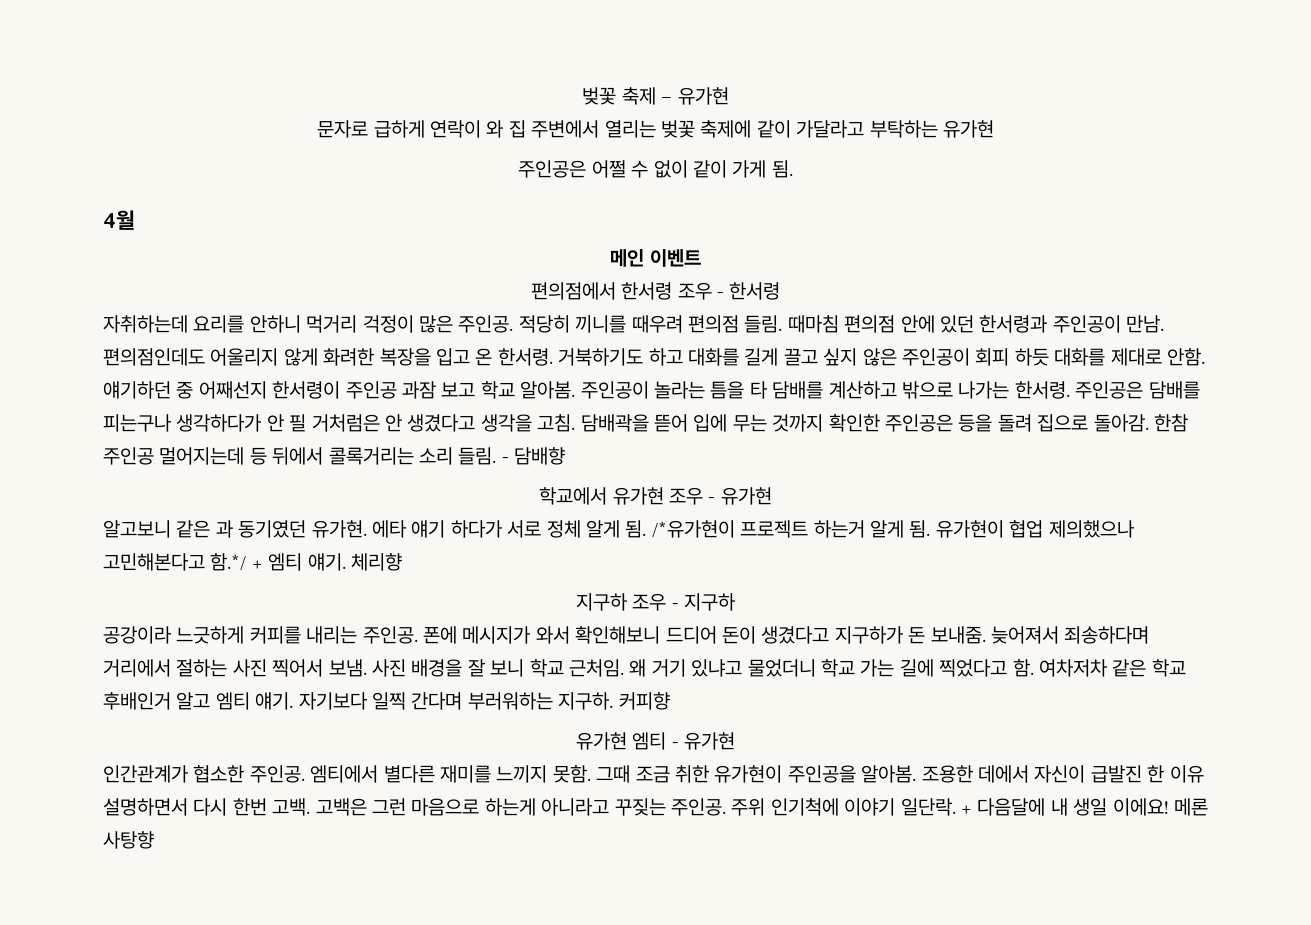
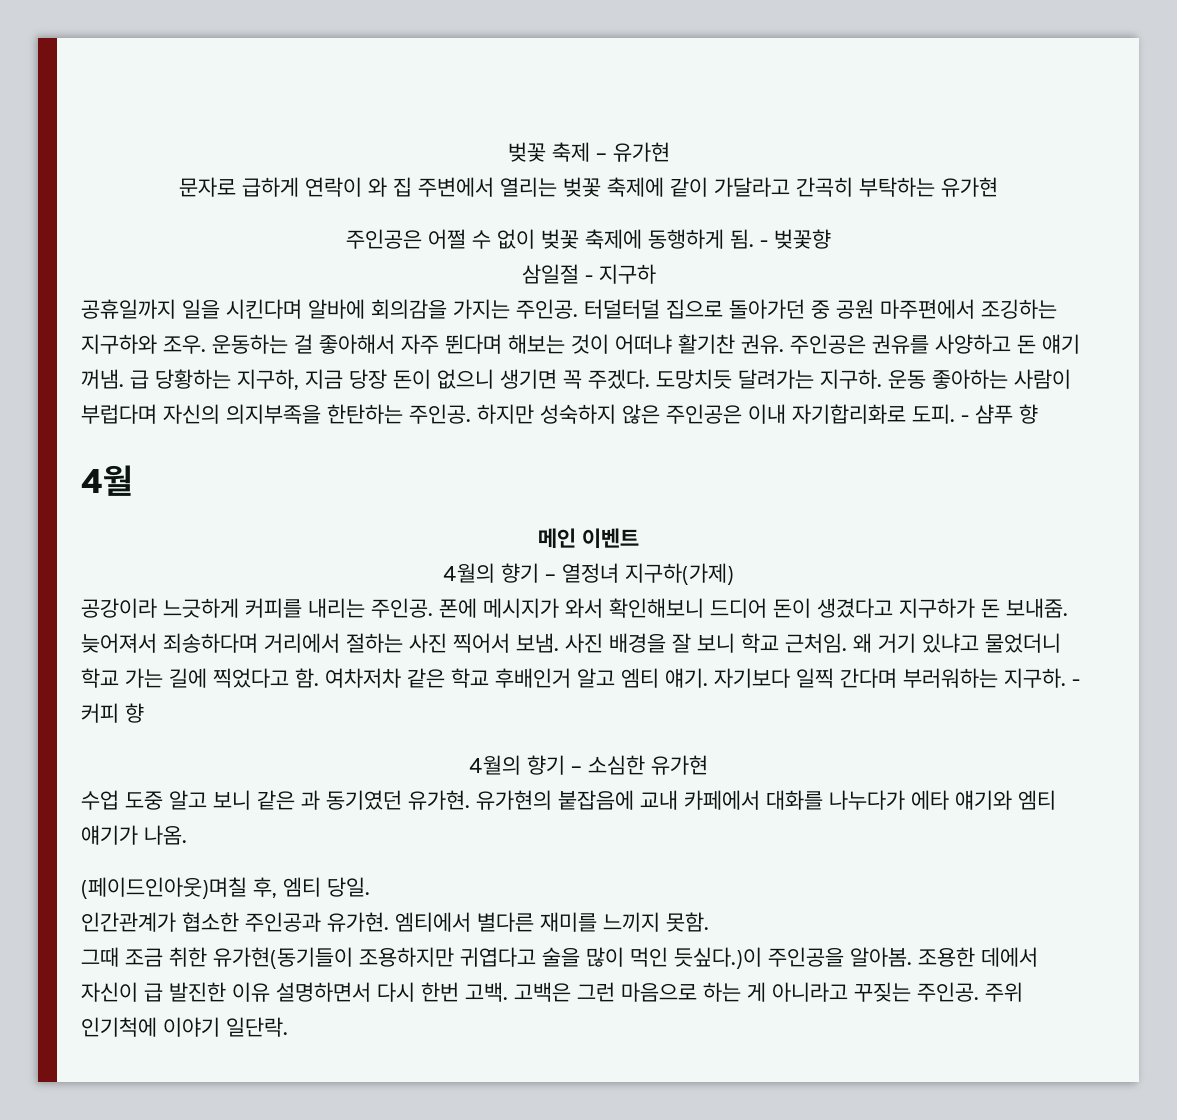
(865, 129) none -> [796,177,853,197] 간곡히
[692,160,793,178] [103,210,135,230] [610,249,701,267] [530,282,781,300] [103,315,1165,333] [103,348,1205,366] [103,381,1200,399] [103,414,1188,432] [103,447,566,465] [539,487,772,505] [103,520,1134,538] [103,553,402,571] [575,593,737,611] 같이 가게 됨. // 4월 // 메인 이벤트 // 편의점에서 한서령 조우 - 한서령 // 자취하는데 요리를 안하니 먹거리 걱정이 많은 주인공. 적당히 끼니를 때우려 편의점 들림. 때마침 편의점 안에 있던 한서령과 주인공이 만남. 편의점인데도 어울리지 않게 화려한 복장을 입고 온 한서령. 거북하기도 하고 대화를 길게 끌고 싶지 않은 주인공이 회피 하듯 대화를 제대로 안함. 얘기하던 중 어째선지 한서령이 주인공 과잠 보고 학교 알아봄. 주인공이 놀라는 틈을 타 담배를 계산하고 밖으로 나가는 한서령. 주인공은 담배를 피는구나 생각하다가 안 필 거처럼은 안 생겼다고 생각을 고침. 담배곽을 뜯어 입에 무는 것까지 확인한 주인공은 등을 돌려 집으로 돌아감. 한참 주인공 멀어지는데 등 뒤에서 콜록거리는 소리 들림. - 담배향 // 학교에서 유가현 조우 - 유가현 // 알고보니 같은 과 동기였던 유가현. 에타 얘기 하다가 서로 정체 알게 됨. /*유가현이 프로젝트 하는거 알게 됨. 유가현이 협업 제의했으나 고민해본다고 함.*/ + 엠티 얘기. 체리향 // 지구하 조우 - 지구하 -> [541,229,831,249] [521,264,656,284] [81,299,1057,319] [81,334,1080,354] [81,369,1071,390] [81,404,1038,424] [81,465,133,496] [538,528,639,549] [443,563,734,585] 벚꽃 축제에 동행하게 됨. - 벚꽃향 // 삼일절 - 지구하 // 공휴일까지 일을 시킨다며 알바에 회의감을 가지는 주인공. 터덜터덜 집으로 돌아가던 중 공원 마주편에서 조깅하는 지구하와 조우. 운동하는 걸 좋아해서 자주 뛴다며 해보는 것이 어떠냐 활기찬 권유. 주인공은 권유를 사양하고 돈 얘기 꺼냄. 급 당황하는 지구하, 지금 당장 돈이 없으니 생기면 꼭 주겠다. 도망치듯 달려가는 지구하. 운동 좋아하는 사람이 부럽다며 자신의 의지부족을 한탄하는 주인공. 하지만 성숙하지 않은 주인공은 이내 자기합리화로 도피. - 샴푸 향 // 4월 // 메인 이벤트 // 4월의 향기 – 열정녀 지구하(가제)
[618,692,670,710] [575,732,736,750] 커피향 // 유가현 엠티 - 유가현 -> [1072,679,1080,686] [81,703,144,723] [469,755,708,775] [81,790,1056,810] [81,825,187,845] [81,877,370,899] - 커피 향 // 4월의 향기 – 소심한 유가현 // 수업 도중 알고 보니 같은 과 동기였던 유가현. 유가현의 붙잡음에 교내 카페에서 대화를 나누다가 에타 얘기와 엠티 얘기가 나옴. // (페이드인아웃)며칠 후, 엠티 당일.
[249,765,305,783] 주인공. -> [245,912,389,932] 주인공과 유가현.
(591, 774) none -> (709, 922) //
[714,765,783,783] 유가현이 -> [213,947,762,969] 유가현(동기들이 조용하지만 귀엽다고 술을 많이 먹인 듯싶다.)이
[1090,765,1165,783] 급발진 한 -> [144,982,226,1002] 급 발진한
[484,798,536,816] 하는게 -> [703,982,766,1002] 하는 게
[960,798,1208,816] [103,831,154,849] + 다음달에 내 생일 이에요! 메론 사탕향 -> (288, 1027) none

